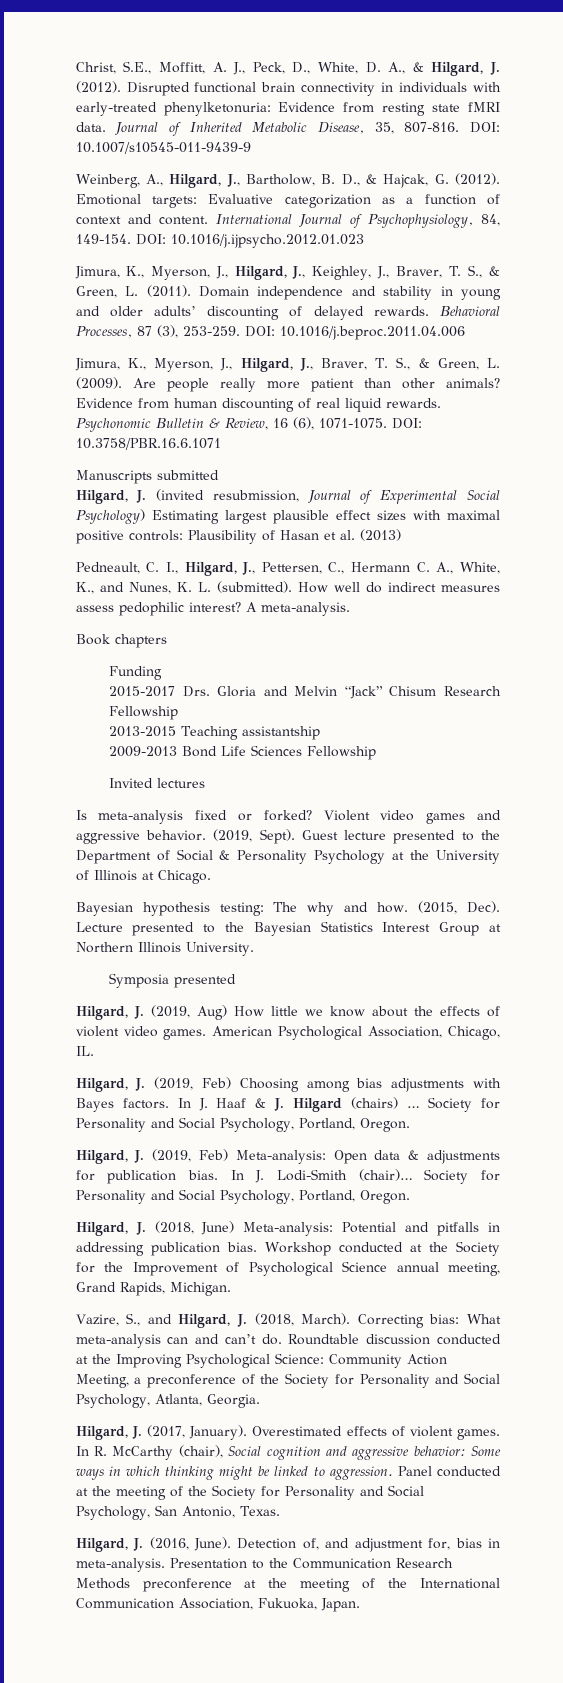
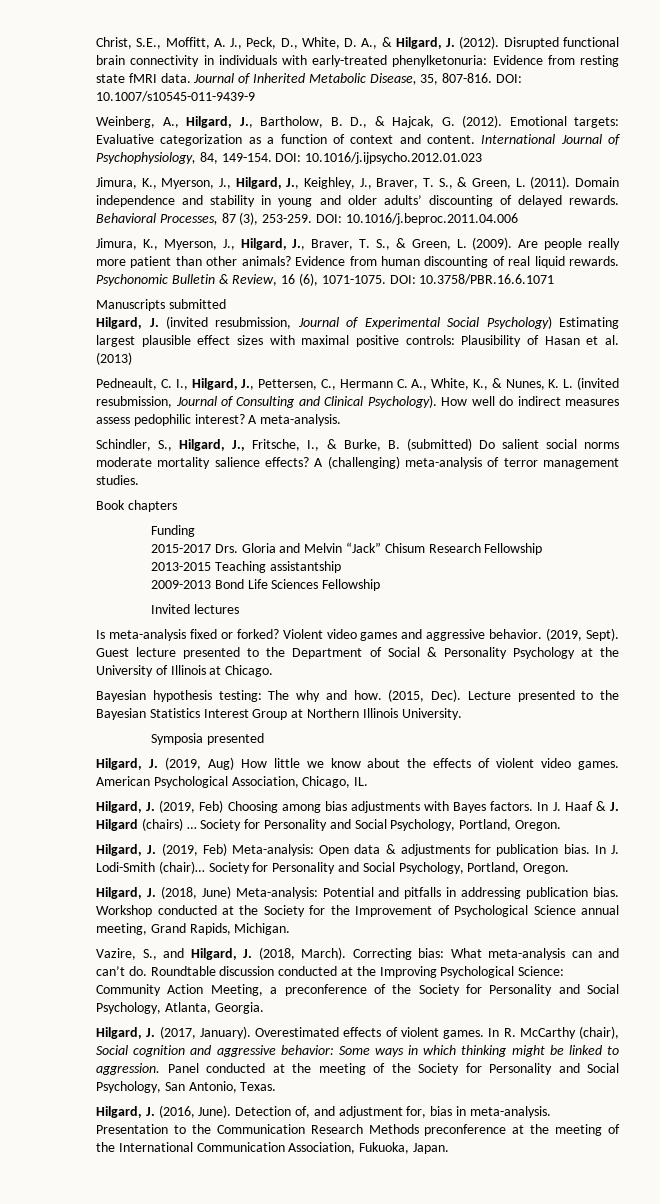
[99,582,124,592] and -> [491,378,502,388] &
[216,581,292,593] (submitted). -> [576,377,619,390] [96,395,437,408] (invited resubmission, Journal of Consulting and Clinical Psychology).
(350, 609) none -> [96,438,619,451] [96,456,619,469] [96,475,140,485] // Schindler, S., Hilgard, J., Fritsche, I., & Burke, B. (submitted) Do salient social norms moderate mortality salience effects? A (challenging) meta-analysis of terror management studies.

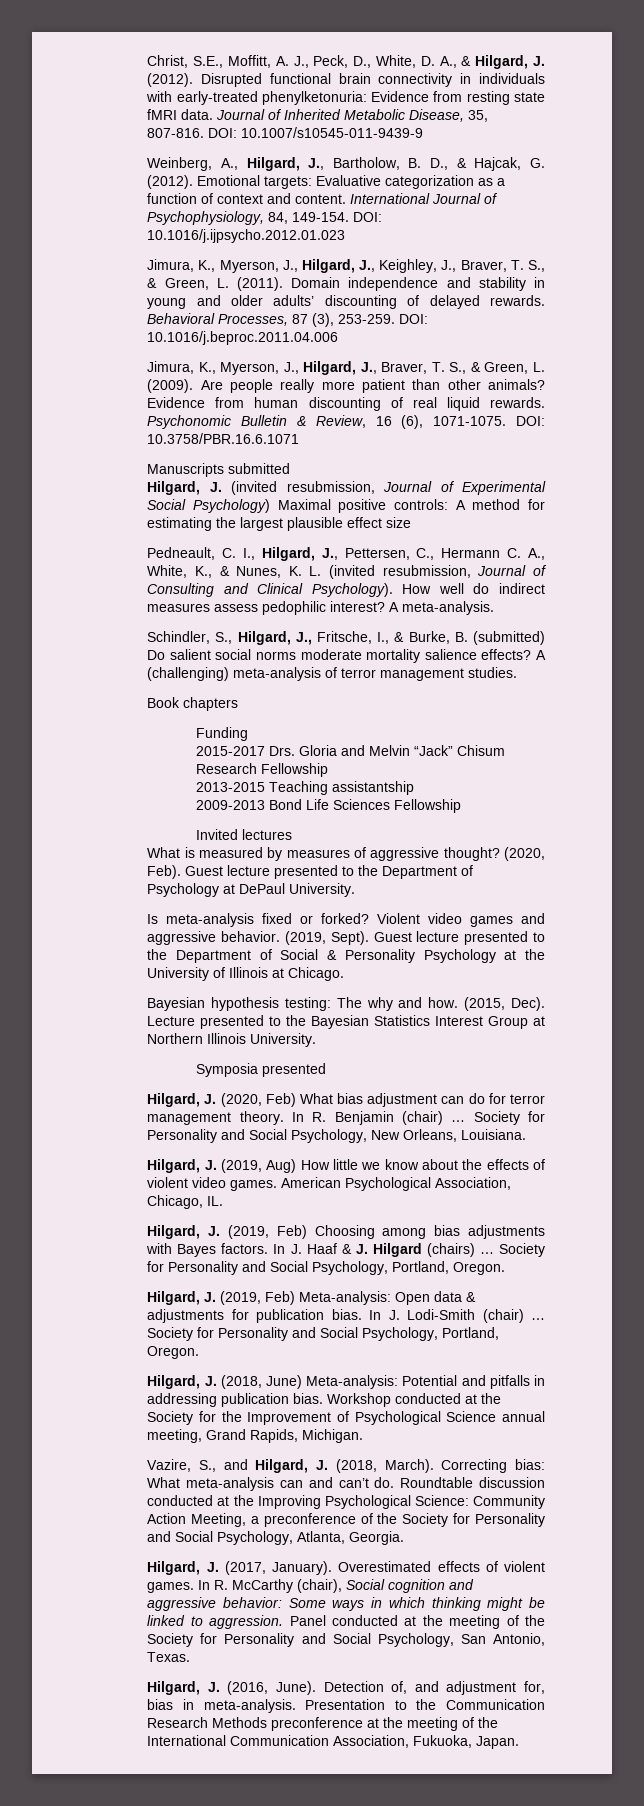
[559,317,619,329] [96,335,619,347] [96,352,133,365] Estimating largest plausible effect sizes with maximal positive controls: Plausibility of Hasan et al. (2013) -> [277,499,545,513] [147,517,412,531] Maximal positive controls: A method for estimating the largest plausible effect size
(239, 609) none -> [147,847,545,861] [147,865,474,879] [147,883,356,897] // What is measured by measures of aggressive thought? (2020, Feb). Guest lecture presented to the Department of Psychology at DePaul University.
(264, 739) none -> [147,1093,545,1107] [147,1111,545,1125] [147,1129,527,1143] // Hilgard, J. (2020, Feb) What bias adjustment can do for terror management theory. In R. Benjamin (chair) … Society for Personality and Social Psychology, New Orleans, Louisiana.
[158,861,205,874] (chair)… -> [482,1309,545,1323] (chair) …

